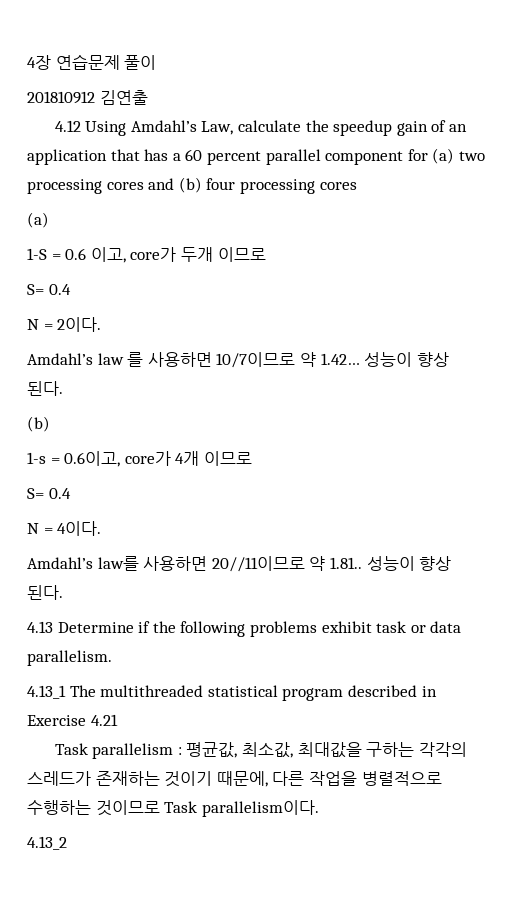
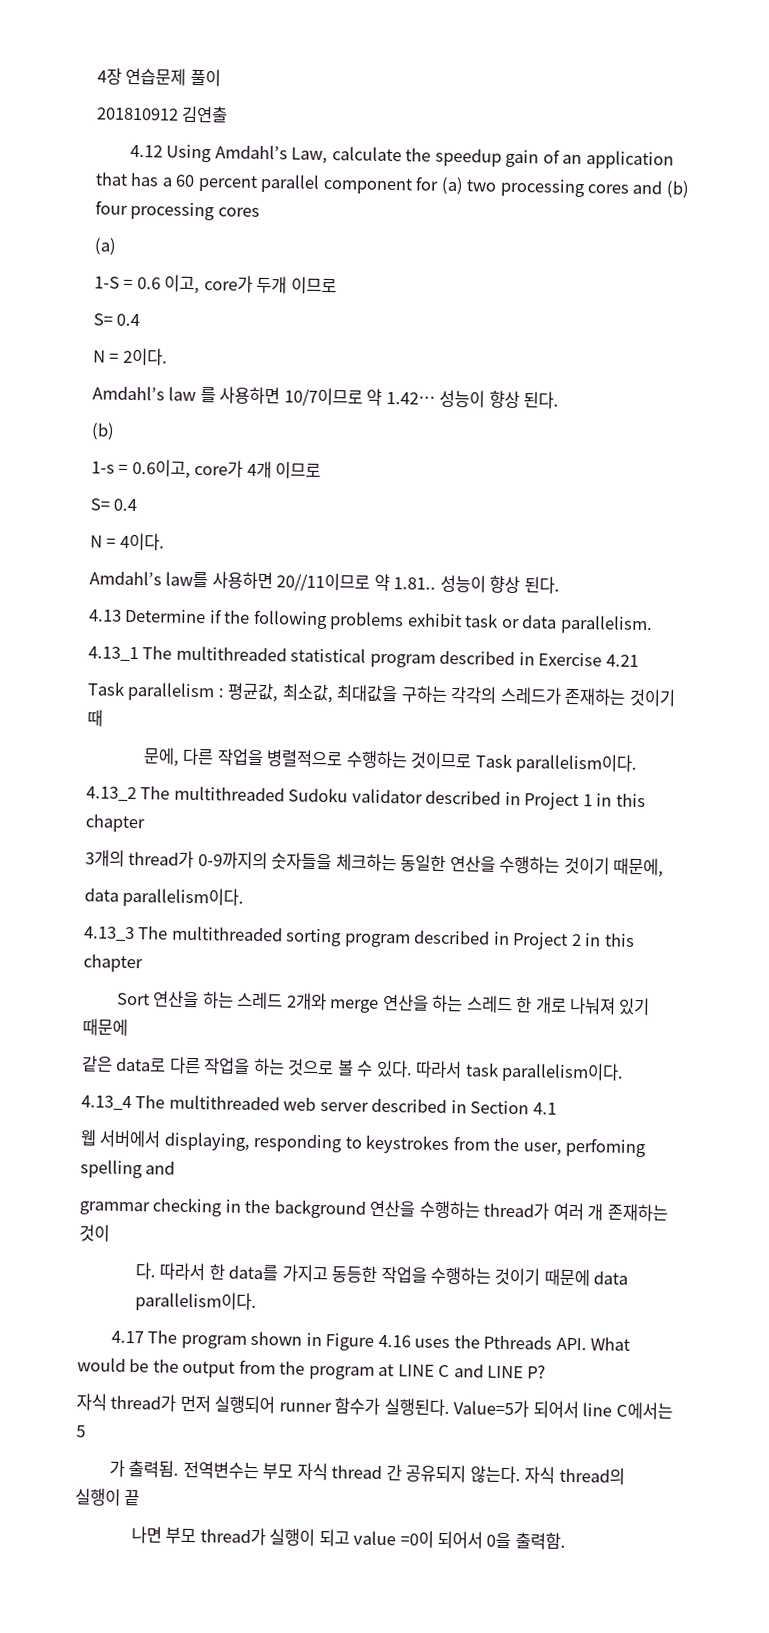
[216,771,268,787] 때문에, -> [87,709,103,727] [142,747,180,767] 때 // 문에,
(67, 843) none -> [140,785,646,811] [85,814,145,833] [85,849,665,878] [84,886,245,908] [84,925,635,950] [83,954,143,973] [116,990,651,1016] [82,1018,128,1036] [81,1055,625,1083] [81,1094,557,1115] [80,1129,647,1158] [80,1159,176,1179] [79,1197,668,1222] [79,1224,110,1242] [134,1262,629,1287] [134,1291,257,1313] [110,1330,630,1351] [77,1357,547,1380] [76,1393,673,1420] [76,1425,86,1438] [108,1459,625,1485] [75,1488,141,1507] [130,1526,566,1550] The multithreaded Sudoku validator described in Project 1 in this chapter // 3개의 thread가 0-9까지의 숫자들을 체크하는 동일한 연산을 수행하는 것이기 때문에, // data parallelism이다. // 4.13_3 The multithreaded sorting program described in Project 2 in this chapter // Sort 연산을 하는 스레드 2개와 merge 연산을 하는 스레드 한 개로 나눠져 있기 때문에 // 같은 data로 다른 작업을 하는 것으로 볼 수 있다. 따라서 task parallelism이다. // 4.13_4 The multithreaded web server described in Section 4.1 // 웹 서버에서 displaying, responding to keystrokes from the user, perfoming spelling and // grammar checking in the background 연산을 수행하는 thread가 여러 개 존재하는 것이 // 다. 따라서 한 data를 가지고 동등한 작업을 수행하는 것이기 때문에 data parallelism이다. // 4.17 The program shown in Figure 4.16 uses the Pthreads API. What would be the output from the program at LINE C and LINE P? // 자식 thread가 먼저 실행되어 runner 함수가 실행된다. Value=5가 되어서 line C에서는 5 // 가 출력됨. 전역변수는 부모 자식 thread 간 공유되지 않는다. 자식 thread의 실행이 끝 // 나면 부모 thread가 실행이 되고 value =0이 되어서 0을 출력함.

